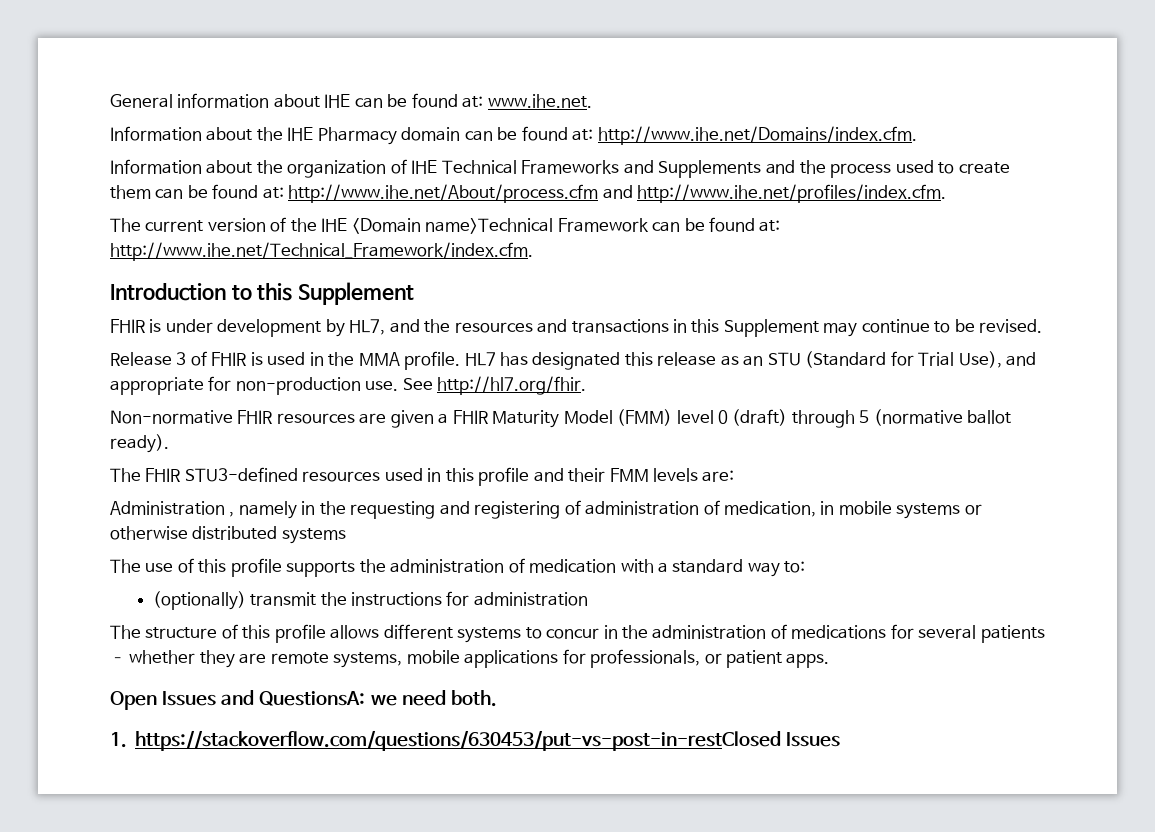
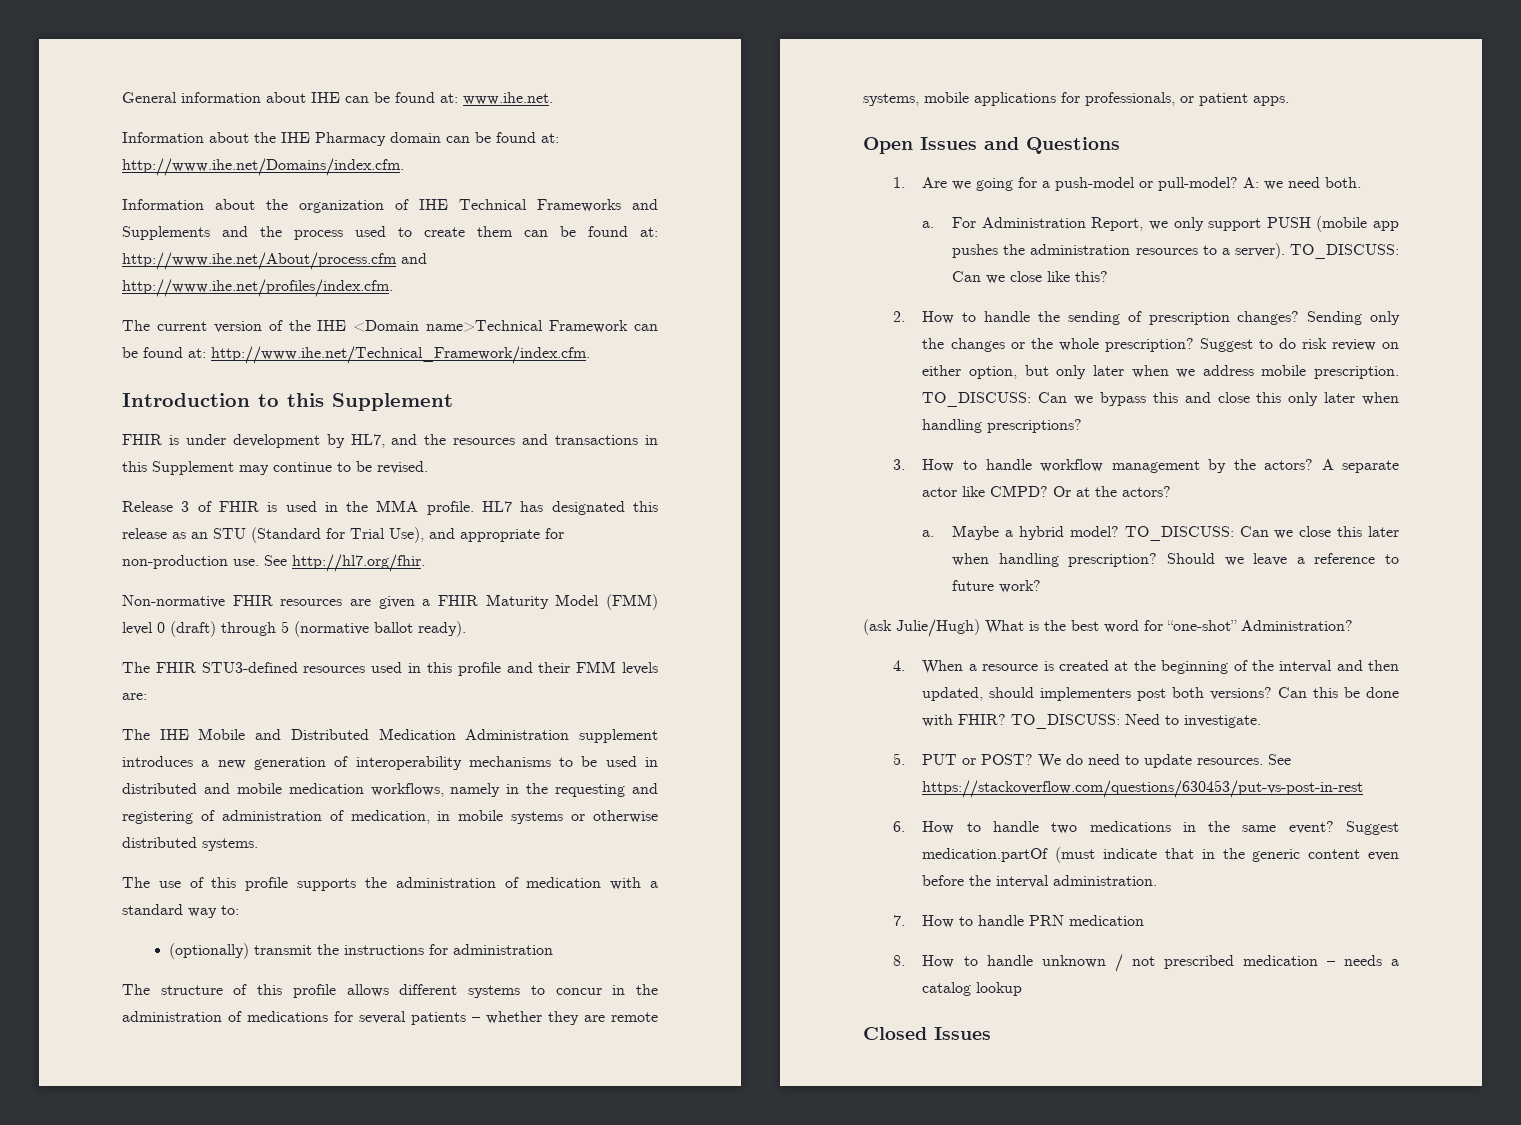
[110,501,235,517] Administration , -> [122,728,658,743] [122,756,658,770] [122,783,444,797] The IHE Mobile and Distributed Medication Administration supplement introduces a new generation of interoperability mechanisms to be used in distributed and mobile medication workflows,
[281,528,346,544] systems -> [202,838,258,851] systems.
[259,690,497,707] [110,730,782,751] QuestionsA: we need both. // 1. https://stackoverflow.com/questions/630453/put-vs-post-in-restClosed -> [1026,137,1120,154] [892,177,1362,191] [922,216,1399,232] [952,243,1399,259] [952,271,1109,284] [892,311,1400,325] [922,338,1399,352] [922,365,1399,379] [922,392,1399,407] [922,419,1083,433] [892,459,1399,473] [922,485,1172,497] [922,525,1399,541] [952,553,1399,567] [952,580,1042,593] [863,619,1353,637] [892,660,1400,674] [922,687,1399,701] [922,714,1262,729] [892,753,1292,768] [922,780,1364,798] [892,821,1399,835] [922,847,1399,863] [922,875,1158,888] [892,915,1145,928] [892,954,1399,972] [922,982,1023,996] [863,1027,927,1040] Questions // 1. Are we going for a push-model or pull-model? A: we need both. // a. For Administration Report, we only support PUSH (mobile app pushes the administration resources to a server). TO_DISCUSS: Can we close like this? // 2. How to handle the sending of prescription changes? Sending only the changes or the whole prescription? Suggest to do risk review on either option, but only later when we address mobile prescription. TO_DISCUSS: Can we bypass this and close this only later when handling prescriptions? // 3. How to handle workflow management by the actors? A separate actor like CMPD? Or at the actors? // a. Maybe a hybrid model? TO_DISCUSS: Can we close this later when handling prescription? Should we leave a reference to future work? // (ask Julie/Hugh) What is the best word for “one-shot” Administration? // 4. When a resource is created at the beginning of the interval and then updated, should implementers post both versions? Can this be done with FHIR? TO_DISCUSS: Need to investigate. // 5. PUT or POST? We do need to update resources. See https://stackoverflow.com/questions/630453/put-vs-post-in-rest // 6. How to handle two medications in the same event? Suggest medication.partOf (must indicate that in the generic content even before the interval administration. // 7. How to handle PRN medication // 8. How to handle unknown / not prescribed medication – needs a catalog lookup // Closed

